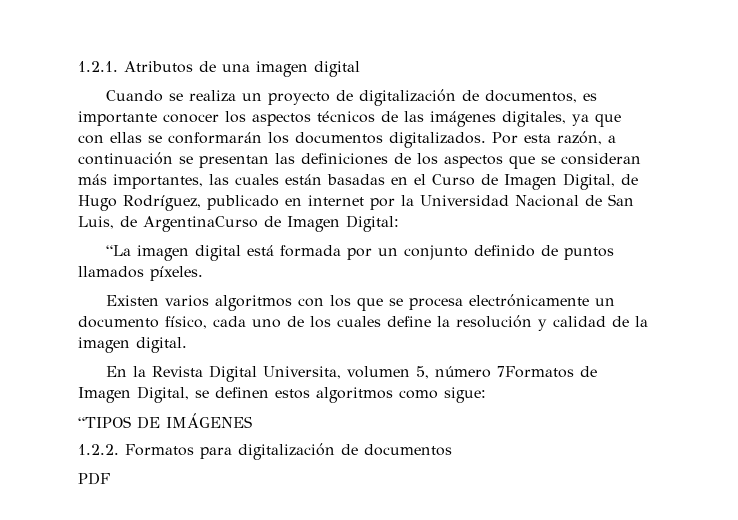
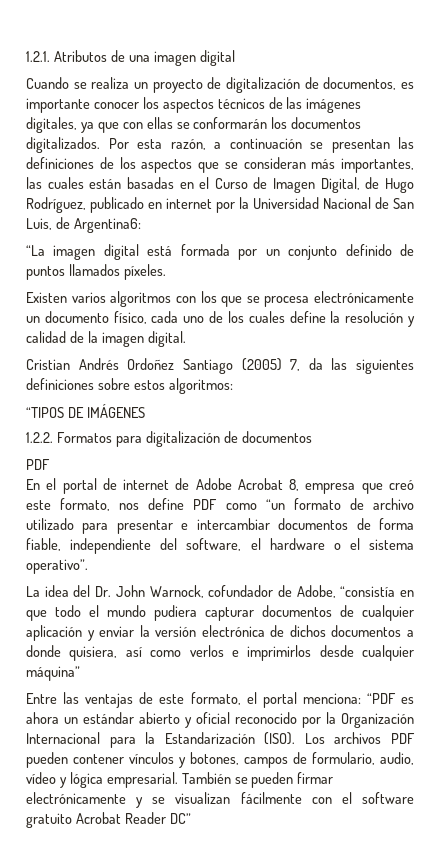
[143,215,399,232] ArgentinaCurso de Imagen Digital: -> [73,218,141,233] Argentina6:
[105,365,597,382] [78,386,486,403] En la Revista Digital Universita, volumen 5, número 7Formatos de Imagen Digital, se definen estos algoritmos como sigue: -> [26,358,414,374] [26,378,233,394] Cristian Andrés Ordoñez Santiago (2005) 7, da las siguientes definiciones sobre estos algoritmos:
(110, 478) none -> [26,478,414,494] [26,498,414,511] [26,518,414,534] [26,538,414,554] [26,559,88,574] [26,585,414,598] [26,605,414,621] [26,625,414,641] [26,645,414,661] [26,666,80,681] [26,692,415,708] [26,712,414,728] [26,732,415,748] [26,752,414,768] [26,772,334,788] [26,792,415,808] [26,812,191,828] // En el portal de internet de Adobe Acrobat 8, empresa que creó este formato, nos define PDF como “un formato de archivo utilizado para presentar e intercambiar documentos de forma fiable, independiente del software, el hardware o el sistema operativo”. // La idea del Dr. John Warnock, cofundador de Adobe, “consistía en que todo el mundo pudiera capturar documentos de cualquier aplicación y enviar la versión electrónica de dichos documentos a donde quisiera, así como verlos e imprimirlos desde cualquier máquina” // Entre las ventajas de este formato, el portal menciona: “PDF es ahora un estándar abierto y oficial reconocido por la Organización Internacional para la Estandarización (ISO). Los archivos PDF pueden contener vínculos y botones, campos de formulario, audio, vídeo y lógica empresarial. También se pueden firmar electrónicamente y se visualizan fácilmente con el software gratuito Acrobat Reader DC”

